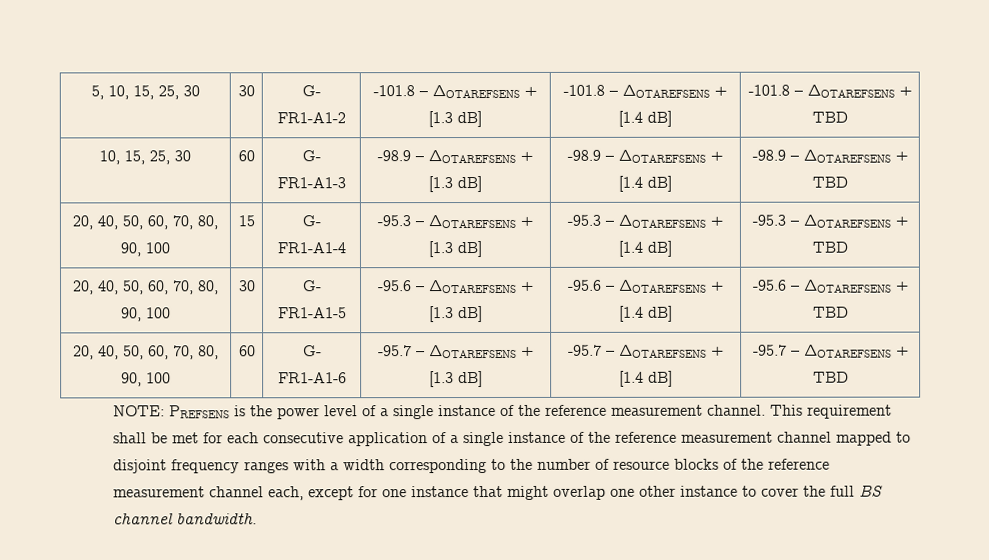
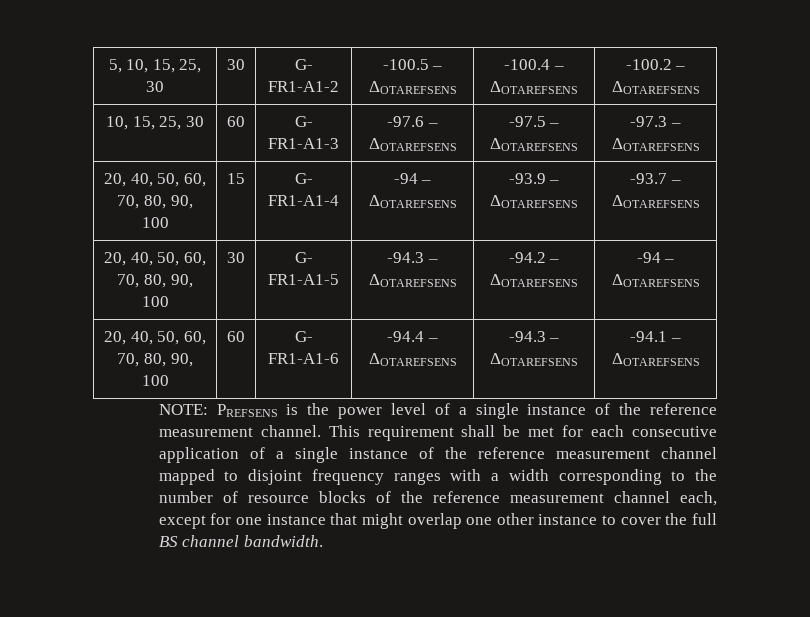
[373,84,537,99] [428,111,482,128] [563,84,727,98] [618,110,672,127] [747,84,912,98] [811,111,848,123] -101.8 – ΔOTAREFSENS + [1.3 dB] | -101.8 – ΔOTAREFSENS + [1.4 dB] | -101.8 – ΔOTAREFSENS + TBD -> [382,59,443,70] [368,81,457,94] [504,59,564,70] [490,81,578,94] [625,59,686,70] [611,81,700,94] -100.5 – ΔOTAREFSENS | -100.4 – ΔOTAREFSENS | -100.2 – ΔOTAREFSENS
[377,149,533,164] [428,176,482,193] [567,149,723,163] [618,175,672,192] [751,149,908,163] [811,176,848,188] -98.9 – ΔOTAREFSENS + [1.3 dB] | -98.9 – ΔOTAREFSENS + [1.4 dB] | -98.9 – ΔOTAREFSENS + TBD -> [387,116,438,127] [368,138,457,151] [508,116,560,127] [490,138,578,151] [630,116,681,127] [611,138,700,151] -97.6 – ΔOTAREFSENS | -97.5 – ΔOTAREFSENS | -97.3 – ΔOTAREFSENS
[377,214,533,229] [428,241,482,258] [567,214,723,228] [618,240,672,257] [751,214,908,228] [811,241,848,253] -95.3 – ΔOTAREFSENS + [1.3 dB] | -95.3 – ΔOTAREFSENS + [1.4 dB] | -95.3 – ΔOTAREFSENS + TBD -> [393,173,432,184] [368,195,457,208] [508,173,560,184] [490,195,578,208] [630,173,681,184] [611,195,700,208] -94 – ΔOTAREFSENS | -93.9 – ΔOTAREFSENS | -93.7 – ΔOTAREFSENS
[378,279,534,294] [429,306,483,323] [567,279,724,293] [619,305,673,322] [751,279,909,293] [812,306,849,318] -95.6 – ΔOTAREFSENS + [1.3 dB] | -95.6 – ΔOTAREFSENS + [1.4 dB] | -95.6 – ΔOTAREFSENS + TBD -> [387,252,438,263] [368,274,457,287] [508,252,560,263] [490,274,578,287] [636,252,675,263] [611,274,700,287] -94.3 – ΔOTAREFSENS | -94.2 – ΔOTAREFSENS | -94 – ΔOTAREFSENS
[378,344,534,359] [429,371,483,388] [568,344,724,358] [619,370,673,387] [752,344,909,358] [812,371,849,383] -95.7 – ΔOTAREFSENS + [1.3 dB] | -95.7 – ΔOTAREFSENS + [1.4 dB] | -95.7 – ΔOTAREFSENS + TBD -> [387,331,438,342] [368,353,457,366] [508,331,560,342] [490,353,578,366] [630,331,681,342] [611,353,700,366] -94.4 – ΔOTAREFSENS | -94.3 – ΔOTAREFSENS | -94.1 – ΔOTAREFSENS

